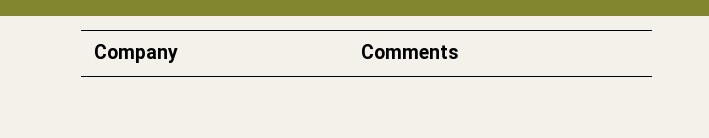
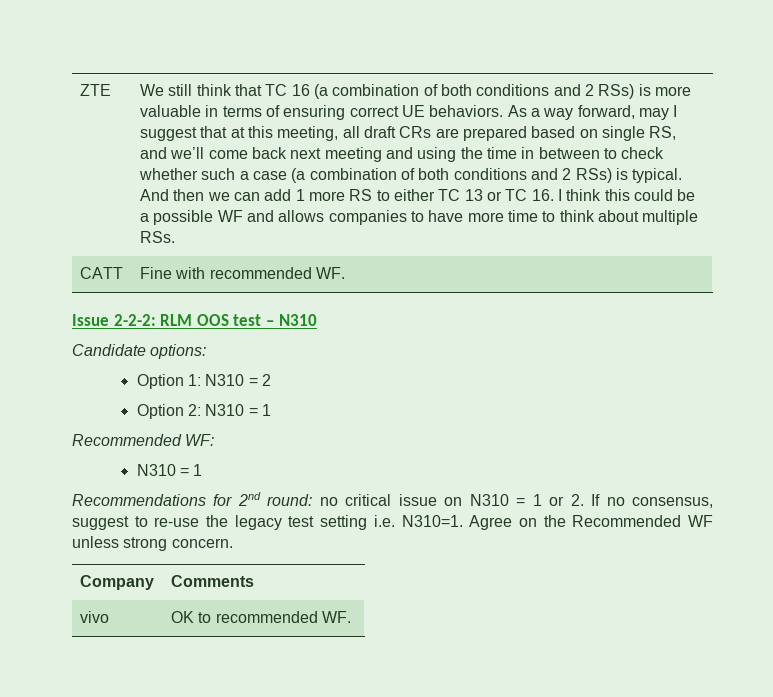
[93,44,178,63] [360,44,459,59] Company | Comments -> [80,84,112,96] [140,84,691,99] [140,105,678,120] [140,126,677,141] [140,147,665,162] [139,168,683,183] [140,189,696,201] [140,210,699,225] [140,231,176,243] [80,267,124,279] [140,267,346,279] [72,314,317,326] [72,344,207,359] [136,374,272,389] [136,404,272,419] [72,434,215,446] [136,464,203,476] [72,492,714,508] [72,515,713,530] [72,536,233,551] [80,575,155,590] [171,575,255,587] [80,611,110,623] [171,611,352,623] ZTE | We still think that TC 16 (a combination of both conditions and 2 RSs) is more valuable in terms of ensuring correct UE behaviors. As a way forward, may I suggest that at this meeting, all draft CRs are prepared based on single RS, and we’ll come back next meeting and using the time in between to check whether such a case (a combination of both conditions and 2 RSs) is typical. And then we can add 1 more RS to either TC 13 or TC 16. I think this could be a possible WF and allows companies to have more time to think about multiple RSs. // CATT | Fine with recommended WF. // Issue 2-2-2: RLM OOS test – N310 // Candidate options: // Option 1: N310 = 2 // Option 2: N310 = 1 // Recommended WF: // N310 = 1 // Recommendations for 2nd round: no critical issue on N310 = 1 or 2. If no consensus, suggest to re-use the legacy test setting i.e. N310=1. Agree on the Recommended WF unless strong concern. // Company | Comments // vivo | OK to recommended WF.

